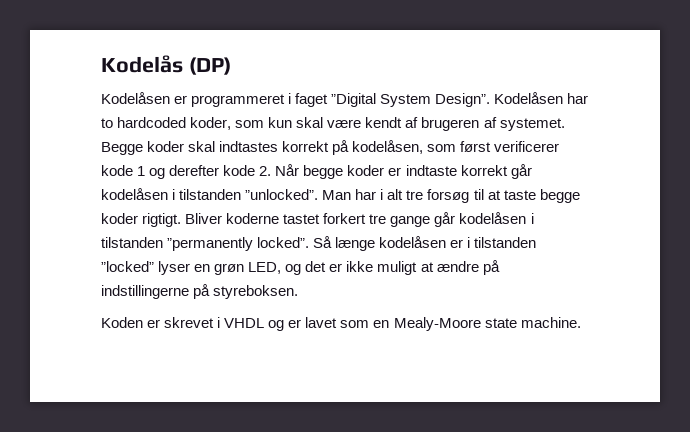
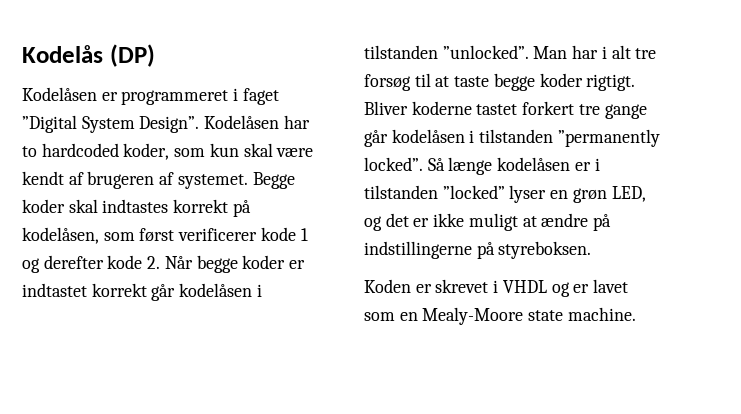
[405,165,457,176] indtaste -> [22,283,87,297] indtastet

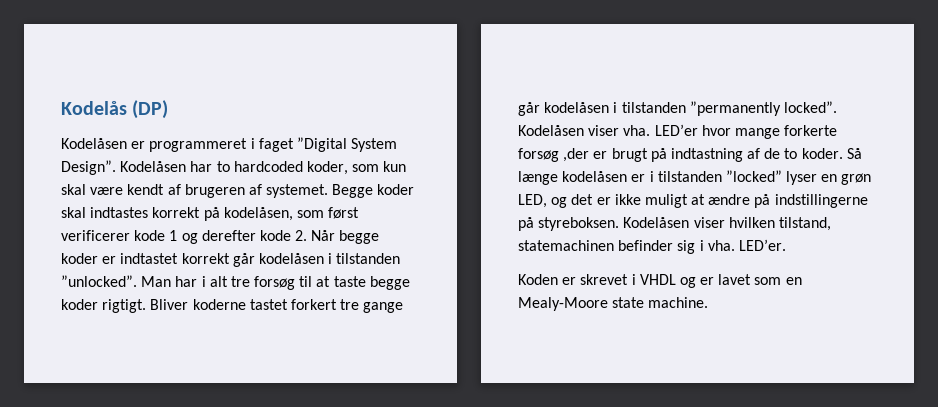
(423, 164) none -> [518,124,838,139] [518,148,843,162] Kodelåsen viser vha. LED’er hvor mange forkerte forsøg ,der er brugt på indtastning af de to koder.
(592, 250) none -> [623,217,831,231] [518,239,786,254] Kodelåsen viser hvilken tilstand, statemachinen befinder sig i vha. LED’er.

